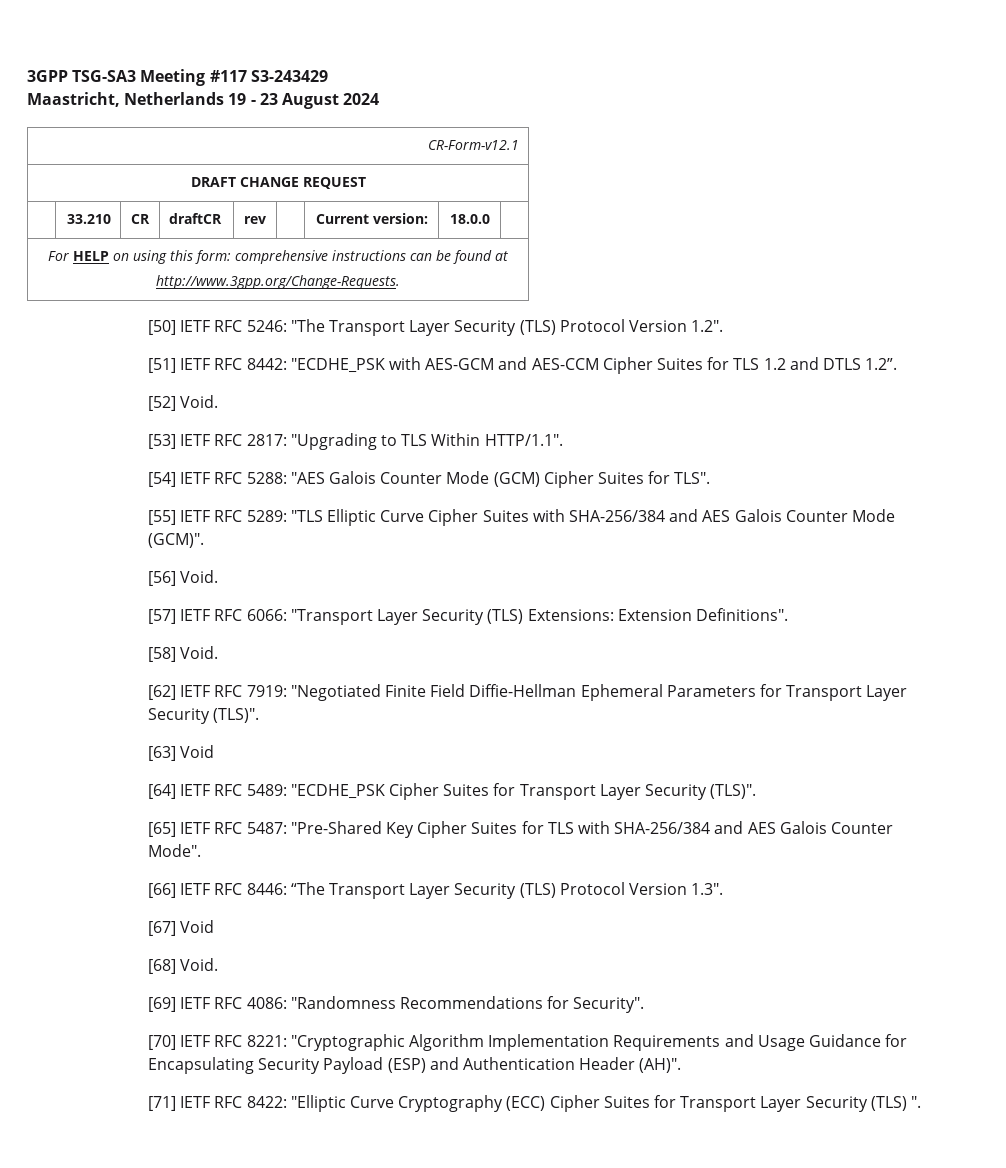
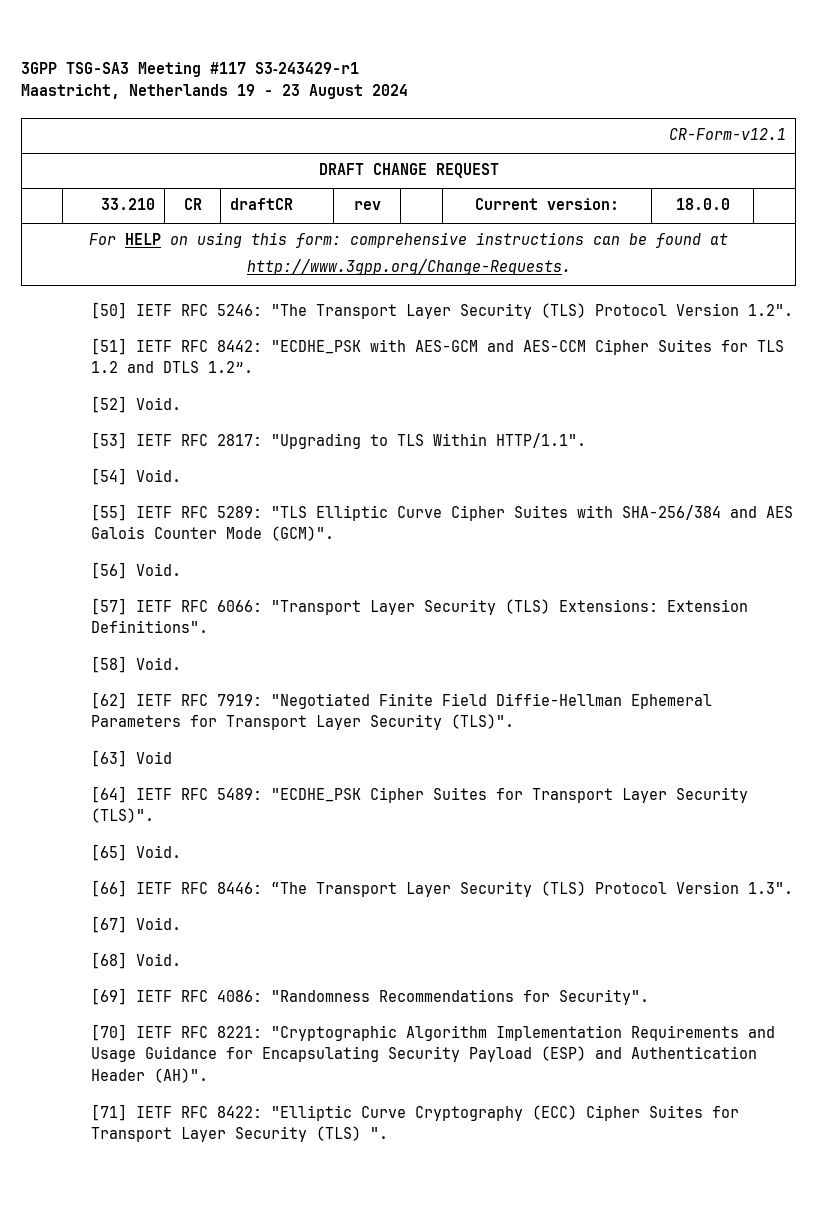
[250,70,328,82] S3‑243429 -> [255,62,359,74] S3‑243429-r1
[180,471,711,488] IETF RFC 5288: "AES Galois Counter Mode (GCM) Cipher Suites for TLS". -> [135,469,181,482] Void.
[180,821,893,838] [148,844,202,857] IETF RFC 5487: "Pre-Shared Key Cipher Suites for TLS with SHA-256/384 and AES Galois Counter Mode". -> [135,845,181,858] Void.
[180,920,215,933] Void -> [135,917,181,930] Void.

